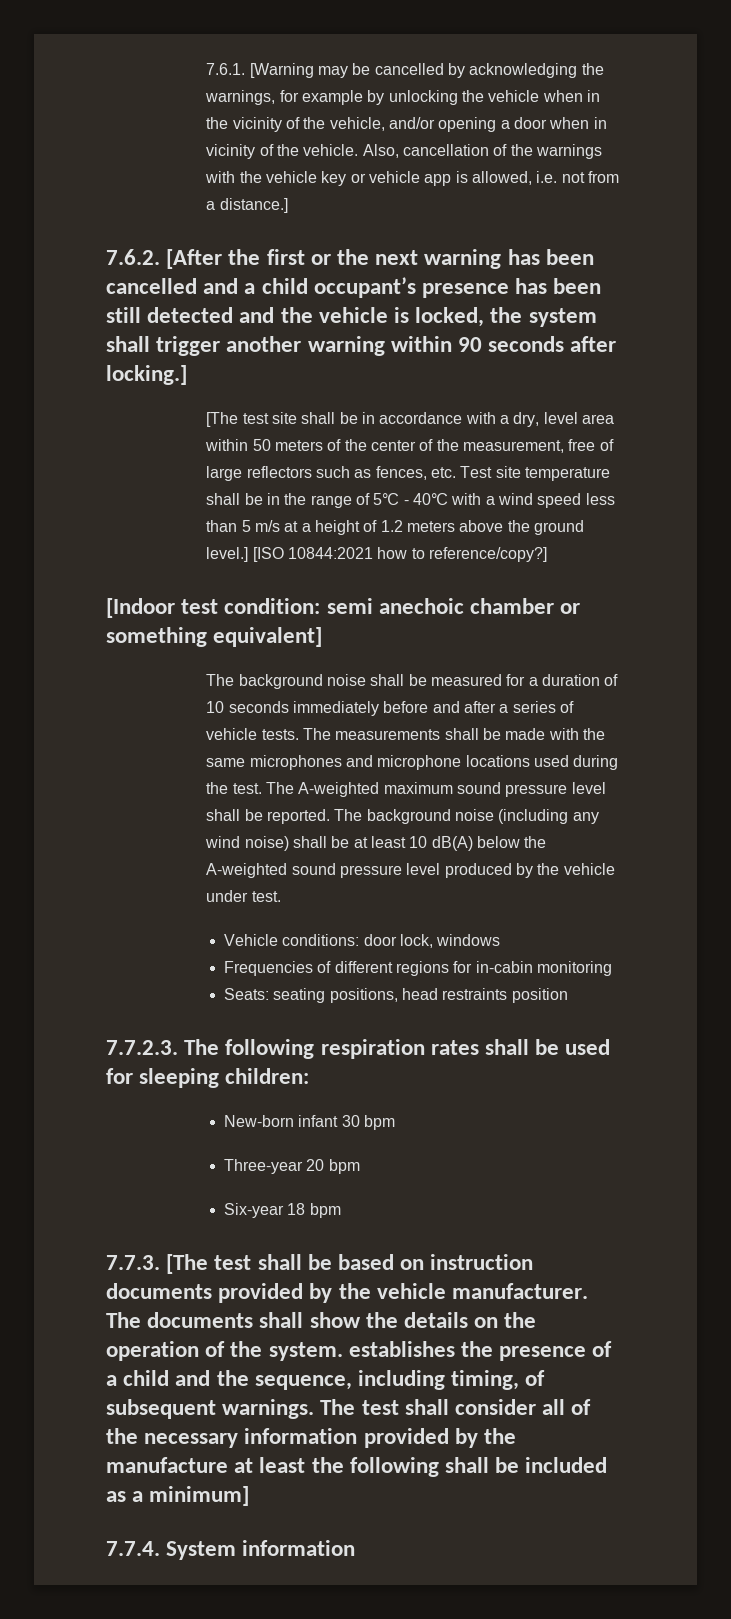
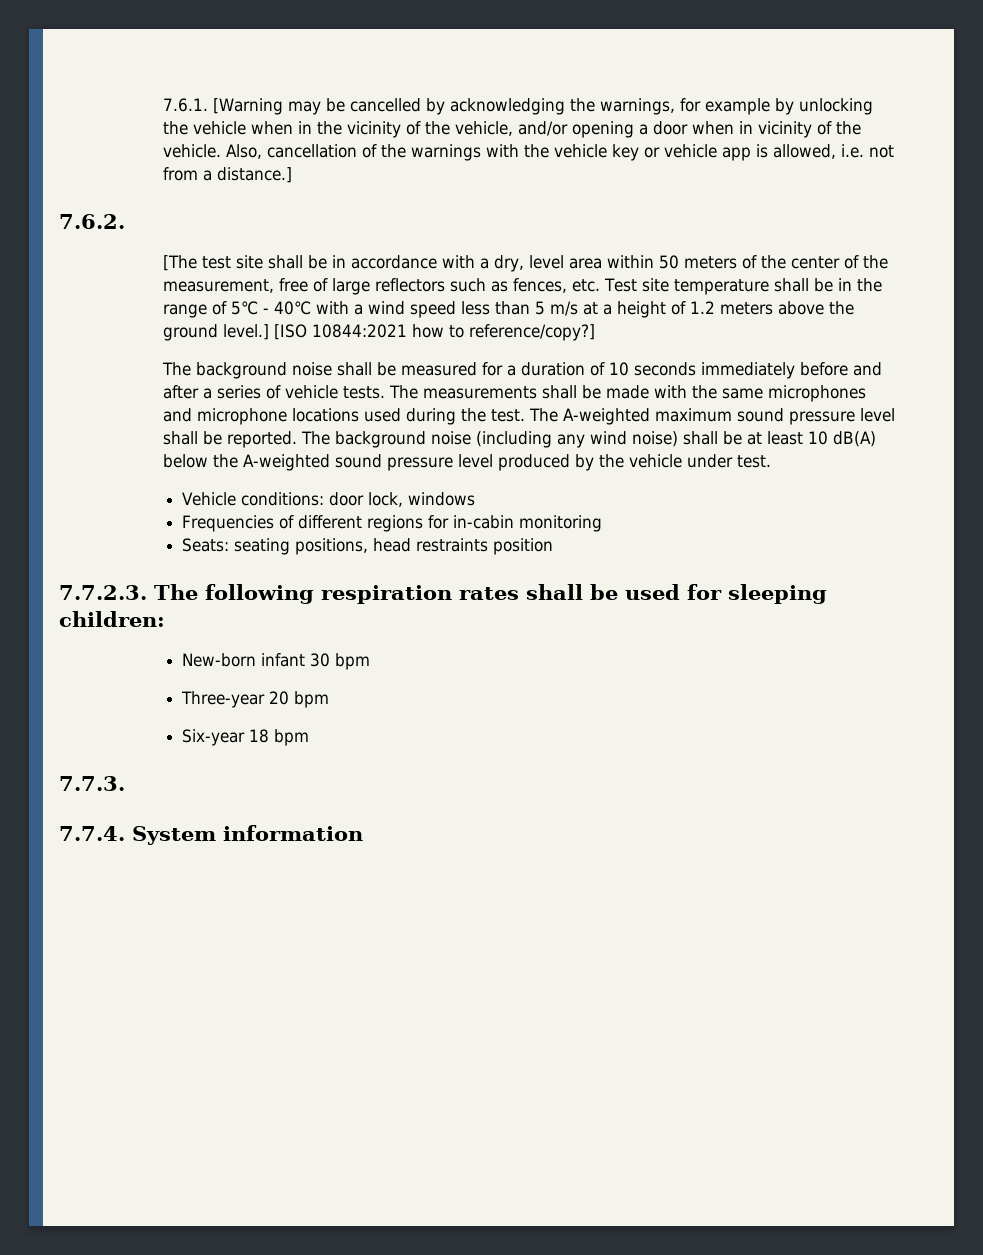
[166,249,594,269] [106,277,602,298] [106,307,597,327] [106,336,617,356] [106,365,187,385] [After the first or the next warning has been cancelled and a child occupant’s presence has been still detected and the vehicle is locked, the system shall trigger another warning within 90 seconds after locking.] -> (125, 221) none
[106,598,581,618] [106,627,323,647] // [Indoor test condition: semi anechoic chamber or something equivalent] -> (596, 332) none
[166,1254,534,1274] [106,1283,589,1303] [106,1312,537,1328] [106,1341,613,1361] [106,1370,546,1390] [106,1399,592,1419] [106,1428,517,1448] [106,1457,608,1477] [106,1486,250,1506] [The test shall be based on instruction documents provided by the vehicle manufacturer. The documents shall show the details on the operation of the system. establishes the presence of a child and the sequence, including timing, of subsequent warnings. The test shall consider all of the necessary information provided by the manufacture at least the following shall be included as a minimum] -> (125, 783) none

